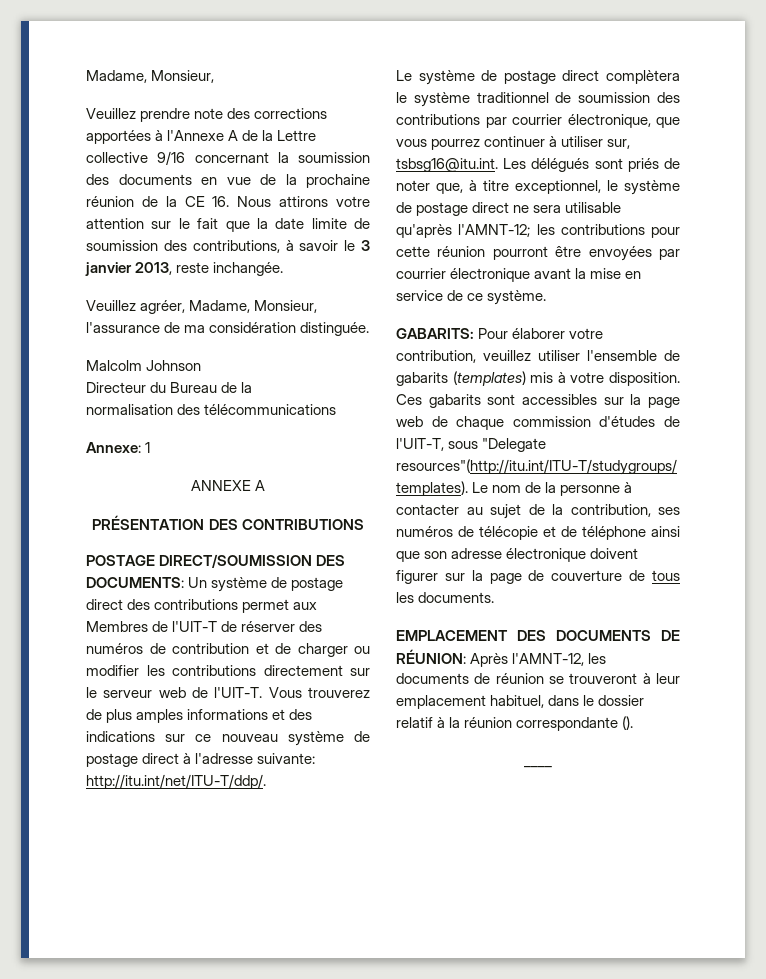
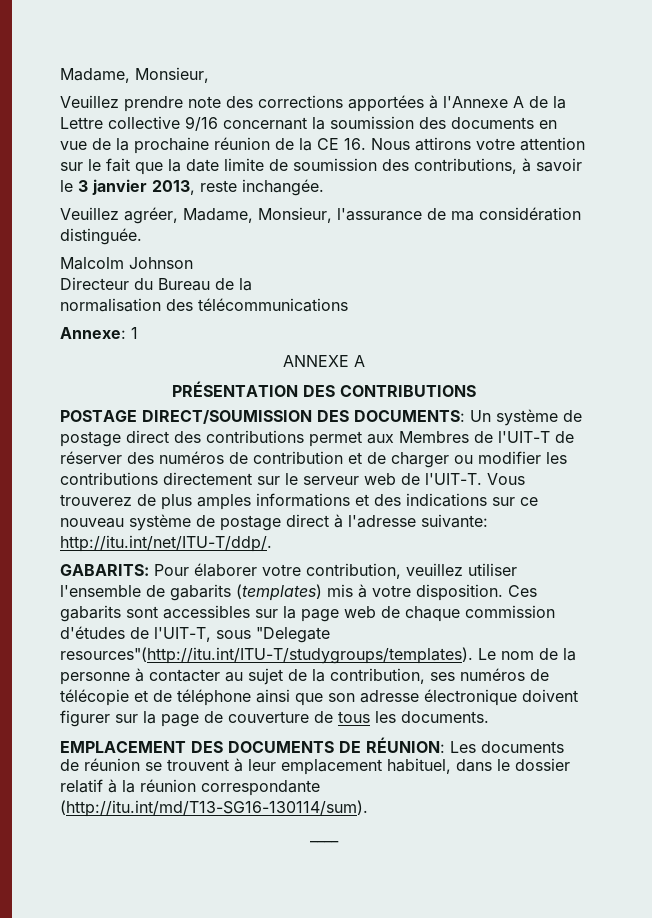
[396,70,680,85] [396,92,680,107] [396,114,680,128] [396,136,631,150] [396,158,680,172] [396,180,680,195] [396,202,622,216] [396,224,680,238] [396,246,680,261] [396,268,642,282] [396,290,547,305] // Le système de postage direct complètera le système traditionnel de soumission des contributions par courrier électronique, que vous pourrez continuer à utiliser sur, tsbsg16@itu.int. Les délégués sont priés de noter que, à titre exceptionnel, le système de postage direct ne sera utilisable qu'après l'AMNT-12; les contributions pour cette réunion pourront être envoyées par courrier électronique avant la mise en service de ce système. -> (272, 543) none
[470,653,607,667] Après l'AMNT-12, les -> [450,741,476,753] Les
[569,673,638,684] trouveront -> [167,759,229,771] trouvent
[622,716,634,730] (). -> [60,800,368,817] (http://itu.int/md/T13-SG16-130114/sum).

